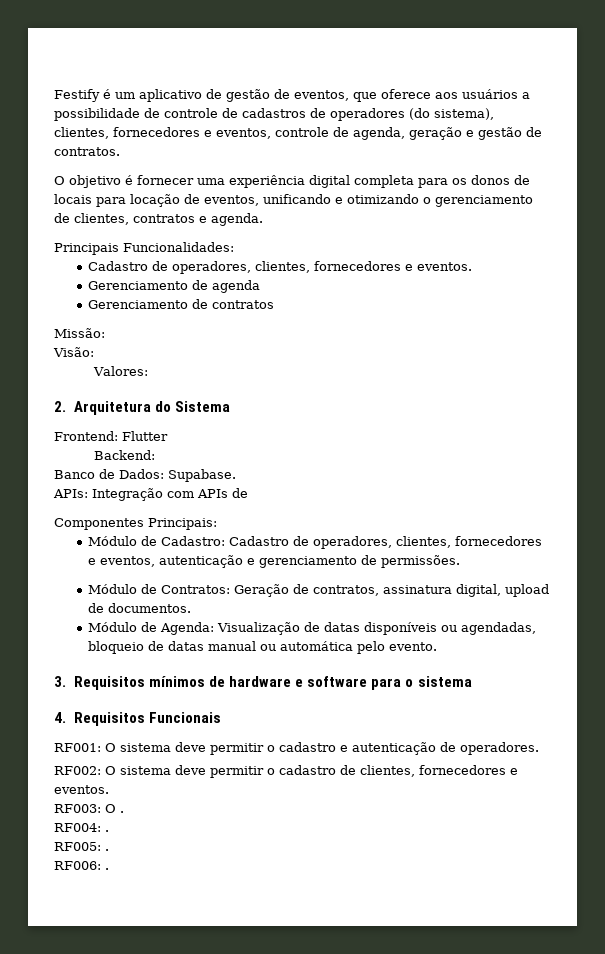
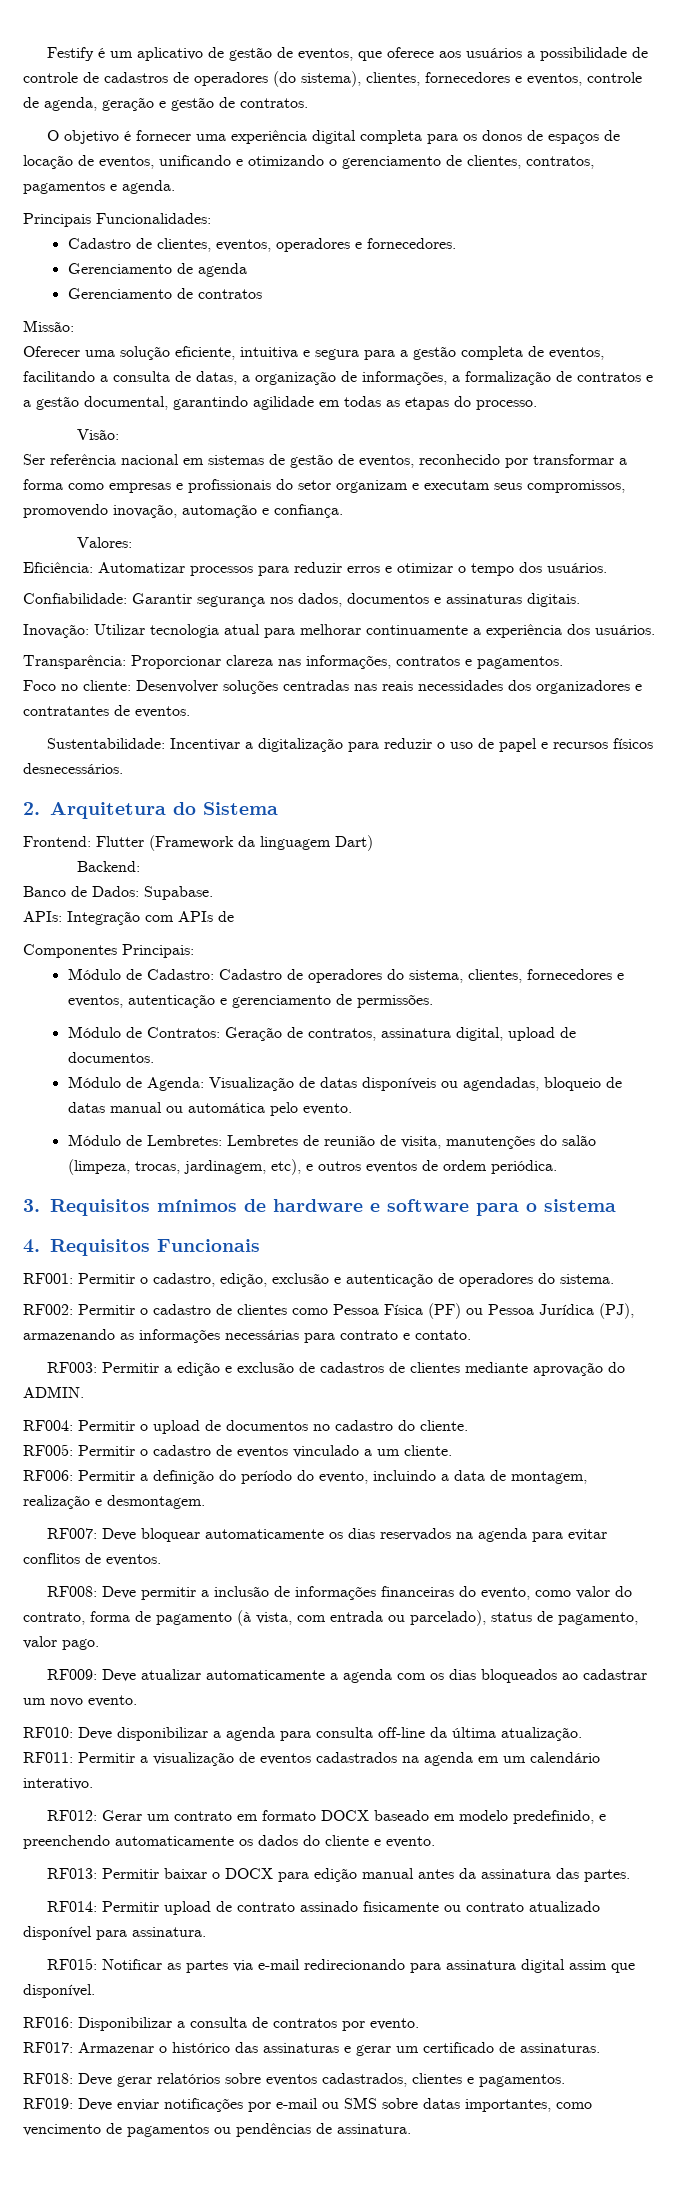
[54,194,126,207] locais para -> [547,130,620,144] espaços de
[133,214,195,223] contratos -> [526,156,594,169] [23,181,105,194] contratos, pagamentos
[171,261,472,274] operadores, clientes, fornecedores e eventos. -> [156,238,456,252] clientes, eventos, operadores e fornecedores.
[53,347,94,357] [93,366,149,376] Visão: // Valores: -> [23,346,604,360] [23,371,653,385] [23,396,537,410] [77,429,120,440] [23,454,627,468] [23,479,625,493] [23,504,343,518] [77,537,133,548] [23,562,607,576] [23,593,580,607] [23,624,655,638] [23,655,563,669] [23,680,642,694] [23,705,190,718] [46,738,653,752] [23,763,123,774] Oferecer uma solução eficiente, intuitiva e segura para a gestão completa de eventos, facilitando a consulta de datas, a organização de informações, a formalização de contratos e a gestão documental, garantindo agilidade em todas as etapas do processo. // Visão: // Ser referência nacional em sistemas de gestão de eventos, reconhecido por transformar a forma como empresas e profissionais do setor organizam e executam seus compromissos, promovendo inovação, automação e confiança. // Valores: // Eficiência: Automatizar processos para reduzir erros e otimizar o tempo dos usuários. // Confiabilidade: Garantir segurança nos dados, documentos e assinaturas digitais. // Inovação: Utilizar tecnologia atual para melhorar continuamente a experiência dos usuários. // Transparência: Proporcionar clareza nas informações, contratos e pagamentos. // Foco no cliente: Desenvolver soluções centradas nas reais necessidades dos organizadores e contratantes de eventos. // Sustentabilidade: Incentivar a digitalização para reduzir o uso de papel e recursos físicos desnecessários.
(168, 436) none -> [149,835,373,851] (Framework da linguagem Dart)
[312,536,392,549] operadores, -> [307,969,463,983] operadores do sistema,
(437, 646) none -> [67,1134,596,1149] [67,1159,557,1175] // Módulo de Lembretes: Lembretes de reunião de visita, manutenções do salão (limpeza, trocas, jardinagem, etc), e outros eventos de ordem periódica.
[105,742,539,755] [54,765,518,778] [54,785,109,794] [54,804,124,813] [54,823,109,832] [54,842,109,851] [54,861,109,870] O sistema deve permitir o cadastro e autenticação de operadores. // RF002: O sistema deve permitir o cadastro de clientes, fornecedores e eventos. // RF003: O . // RF004: . // RF005: . // RF006: . -> [78,1273,614,1287] [23,1303,634,1319] [23,1329,471,1343] [46,1362,625,1376] [23,1386,84,1398] [23,1420,468,1434] [23,1444,452,1458] [23,1470,587,1484] [23,1495,205,1509] [46,1528,607,1542] [23,1553,161,1566] [46,1586,632,1600] [23,1610,638,1626] [23,1636,99,1650] [46,1669,647,1683] [23,1695,137,1707] [23,1727,582,1741] [23,1752,600,1766] [23,1778,93,1790] [46,1810,606,1824] [23,1835,435,1849] [46,1868,630,1882] [46,1901,600,1915] [23,1926,206,1940] [46,1958,635,1973] [23,1984,95,1998] [23,2017,419,2031] [23,2042,600,2056] [23,2073,565,2087] [23,2097,592,2112] [23,2123,411,2137] Permitir o cadastro, edição, exclusão e autenticação de operadores do sistema. // RF002: Permitir o cadastro de clientes como Pessoa Física (PF) ou Pessoa Jurídica (PJ), armazenando as informações necessárias para contrato e contato. // RF003: Permitir a edição e exclusão de cadastros de clientes mediante aprovação do ADMIN. // RF004: Permitir o upload de documentos no cadastro do cliente. // RF005: Permitir o cadastro de eventos vinculado a um cliente. // RF006: Permitir a definição do período do evento, incluindo a data de montagem, realização e desmontagem. // RF007: Deve bloquear automaticamente os dias reservados na agenda para evitar conflitos de eventos. // RF008: Deve permitir a inclusão de informações financeiras do evento, como valor do contrato, forma de pagamento (à vista, com entrada ou parcelado), status de pagamento, valor pago. // RF009: Deve atualizar automaticamente a agenda com os dias bloqueados ao cadastrar um novo evento. // RF010: Deve disponibilizar a agenda para consulta off-line da última atualização. // RF011: Permitir a visualização de eventos cadastrados na agenda em um calendário interativo. // RF012: Gerar um contrato em formato DOCX baseado em modelo predefinido, e preenchendo automaticamente os dados do cliente e evento. // RF013: Permitir baixar o DOCX para edição manual antes da assinatura das partes. // RF014: Permitir upload de contrato assinado fisicamente ou contrato atualizado disponível para assinatura. // RF015: Notificar as partes via e-mail redirecionando para assinatura digital assim que disponível. // RF016: Disponibilizar a consulta de contratos por evento. // RF017: Armazenar o histórico das assinaturas e gerar um certificado de assinaturas. // RF018: Deve gerar relatórios sobre eventos cadastrados, clientes e pagamentos. // RF019: Deve enviar notificações por e-mail ou SMS sobre datas importantes, como vencimento de pagamentos ou pendências de assinatura.

